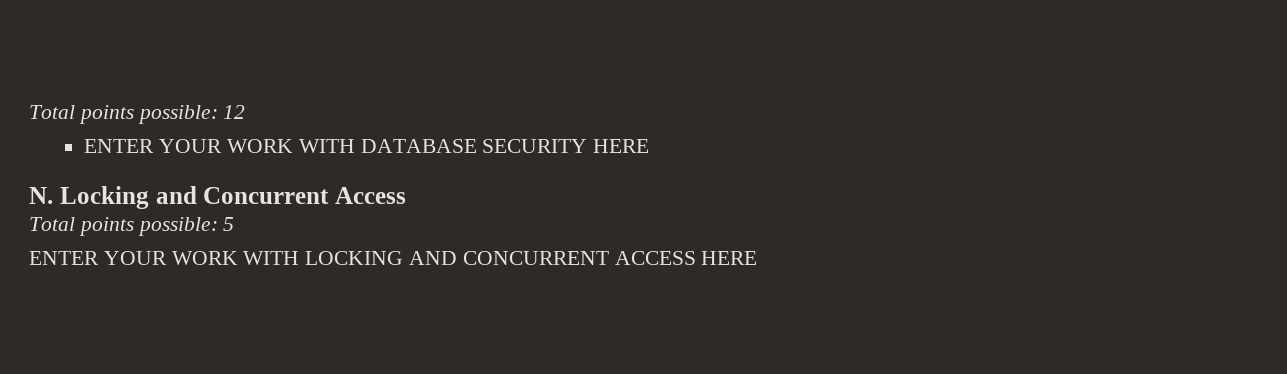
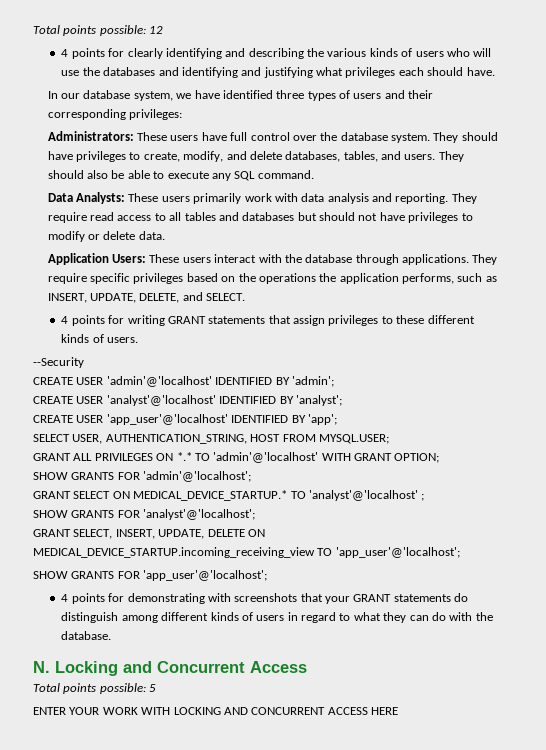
[84,139,650,153] ENTER YOUR WORK WITH DATABASE SECURITY HERE -> [61,48,492,59] [61,67,495,78] [47,90,434,101] [47,109,183,120] [47,131,498,143] [47,151,464,162] [47,170,314,181] [47,192,477,204] [47,212,473,223] [47,231,165,242] [47,253,498,265] [47,273,497,284] [47,292,246,303] [61,315,475,326] [61,334,139,343] [33,357,84,368] [33,376,334,387] [33,395,342,406] [33,414,337,425] [33,434,389,444] [33,452,440,463] [33,471,252,482] [33,490,425,501] [33,509,256,520] [33,529,265,539] [33,547,460,558] [33,570,268,581] [61,593,469,604] [61,612,493,623] [61,631,112,640] 4 points for clearly identifying and describing the various kinds of users who will use the databases and identifying and justifying what privileges each should have. // In our database system, we have identified three types of users and their corresponding privileges: // Administrators: These users have full control over the database system. They should have privileges to create, modify, and delete databases, tables, and users. They should also be able to execute any SQL command. // Data Analysts: These users primarily work with data analysis and reporting. They require read access to all tables and databases but should not have privileges to modify or delete data. // Application Users: These users interact with the database through applications. They require specific privileges based on the operations the application performs, such as INSERT, UPDATE, DELETE, and SELECT. // 4 points for writing GRANT statements that assign privileges to these different kinds of users. // --Security // CREATE USER 'admin'@'localhost' IDENTIFIED BY 'admin'; // CREATE USER 'analyst'@'localhost' IDENTIFIED BY 'analyst'; // CREATE USER 'app_user'@'localhost' IDENTIFIED BY 'app'; // SELECT USER, AUTHENTICATION_STRING, HOST FROM MYSQL.USER; // GRANT ALL PRIVILEGES ON *.* TO 'admin'@'localhost' WITH GRANT OPTION; // SHOW GRANTS FOR 'admin'@'localhost'; // GRANT SELECT ON MEDICAL_DEVICE_STARTUP.* TO 'analyst'@'localhost' ; // SHOW GRANTS FOR 'analyst'@'localhost'; // GRANT SELECT, INSERT, UPDATE, DELETE ON MEDICAL_DEVICE_STARTUP.incoming_receiving_view TO 'app_user'@'localhost'; // SHOW GRANTS FOR 'app_user'@'localhost'; // 4 points for demonstrating with screenshots that your GRANT statements do distinguish among different kinds of users in regard to what they can do with the database.

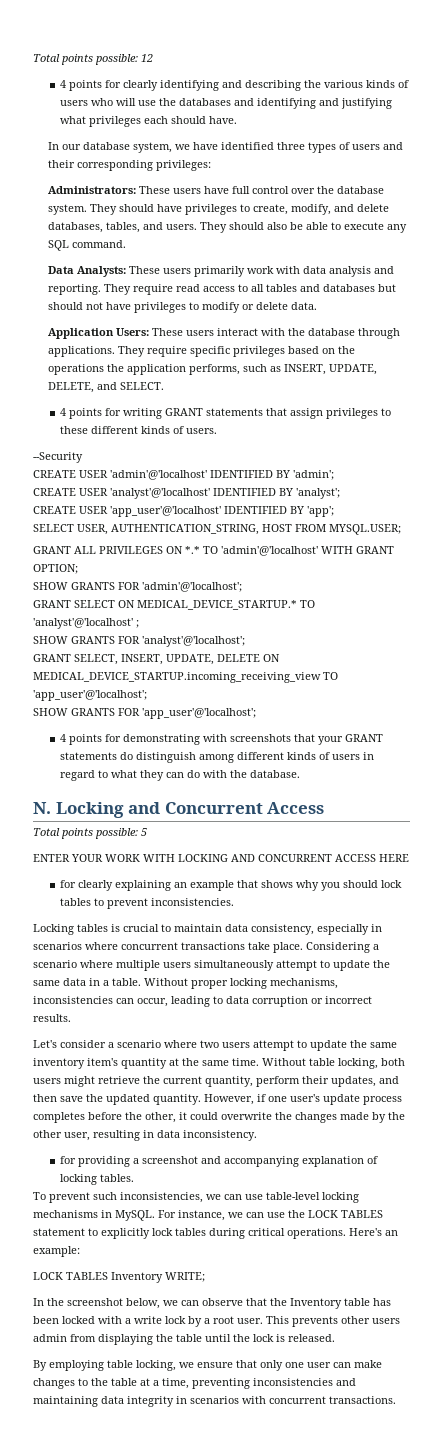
(398, 711) none -> [60,880,403,891] [60,898,235,909] [33,924,382,935] [33,942,379,953] [33,960,390,971] [33,978,338,989] [33,996,372,1007] [33,1014,71,1022] [33,1040,397,1051] [33,1058,405,1069] [33,1076,399,1087] [33,1094,402,1105] [33,1112,405,1123] [33,1130,257,1141] [60,1156,379,1167] [60,1174,135,1185] [33,1192,359,1203] [33,1210,383,1221] [33,1228,398,1239] [33,1246,80,1257] [33,1272,205,1283] [33,1298,391,1309] [33,1316,400,1327] [33,1334,335,1345] [33,1360,382,1371] [33,1378,356,1389] [33,1396,396,1407] // for clearly explaining an example that shows why you should lock tables to prevent inconsistencies. // Locking tables is crucial to maintain data consistency, especially in scenarios where concurrent transactions take place. Considering a scenario where multiple users simultaneously attempt to update the same data in a table. Without proper locking mechanisms, inconsistencies can occur, leading to data corruption or incorrect results. // Let's consider a scenario where two users attempt to update the same inventory item's quantity at the same time. Without table locking, both users might retrieve the current quantity, perform their updates, and then save the updated quantity. However, if one user's update process completes before the other, it could overwrite the changes made by the other user, resulting in data inconsistency. // for providing a screenshot and accompanying explanation of locking tables. // To prevent such inconsistencies, we can use table-level locking mechanisms in MySQL. For instance, we can use the LOCK TABLES statement to explicitly lock tables during critical operations. Here's an example: // LOCK TABLES Inventory WRITE; // In the screenshot below, we can observe that the Inventory table has been locked with a write lock by a root user. This prevents other users admin from displaying the table until the lock is released. // By employing table locking, we ensure that only one user can make changes to the table at a time, preventing inconsistencies and maintaining data integrity in scenarios with concurrent transactions.

